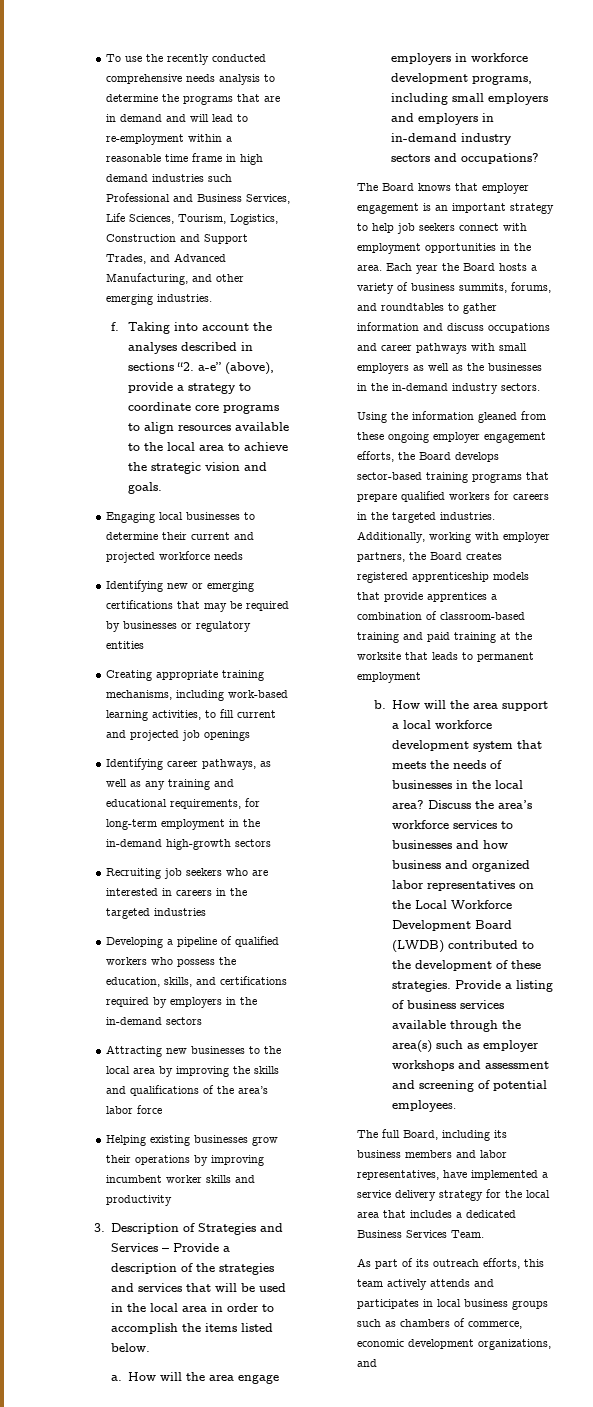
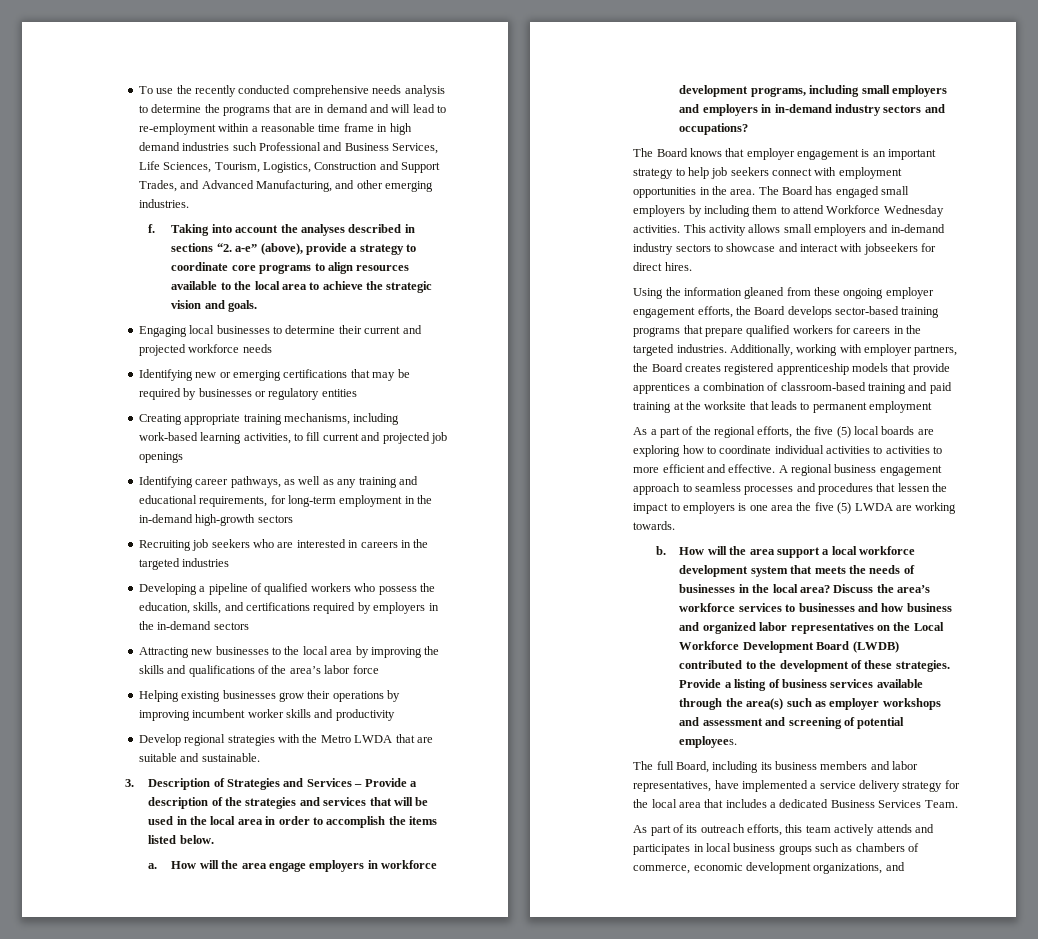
(173, 1200) none -> [138,734,433,746] [138,753,260,762] // Develop regional strategies with the Metro LWDA that are suitable and sustainable.
[385,263,537,274] [356,282,551,294] [356,303,497,314] [356,322,550,333] [356,343,527,354] [356,363,542,374] [356,383,540,394] Each year the Board hosts a variety of business summits, forums, and roundtables to gather information and discuss occupations and career pathways with small employers as well as the businesses in the in-demand industry sectors. -> [758,186,910,198] [633,205,944,217] [633,224,945,236] [633,243,937,255] [633,262,692,271] The Board has engaged small employers by including them to attend Workforce Wednesday activities. This activity allows small employers and in-demand industry sectors to showcase and interact with jobseekers for direct hires.
(421, 677) none -> [633,426,934,438] [633,445,943,457] [633,464,942,476] [633,483,948,495] [633,502,957,514] [633,521,676,530] // As a part of the regional efforts, the five (5) local boards are exploring how to coordinate individual activities to activities to more efficient and effective. A regional business engagement approach to seamless processes and procedures that lessen the impact to employers is one area the five (5) LWDA are working towards.

